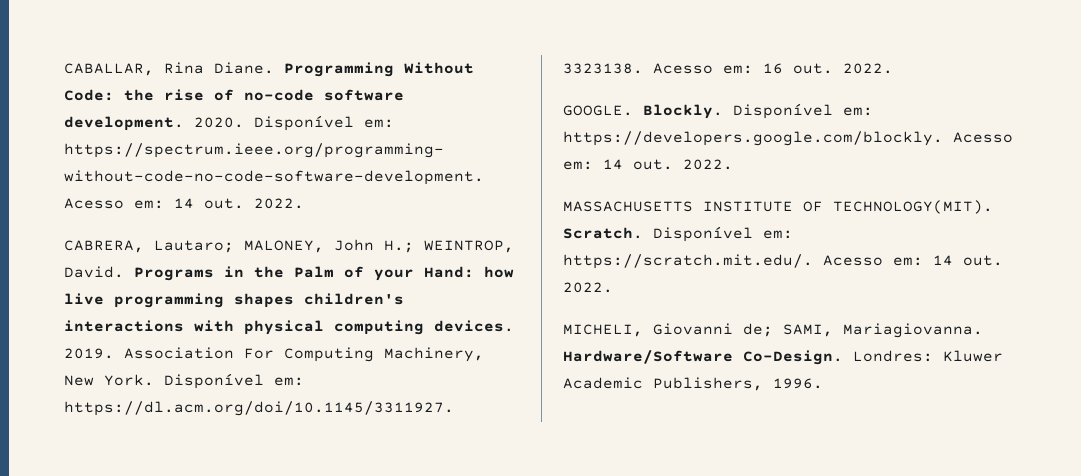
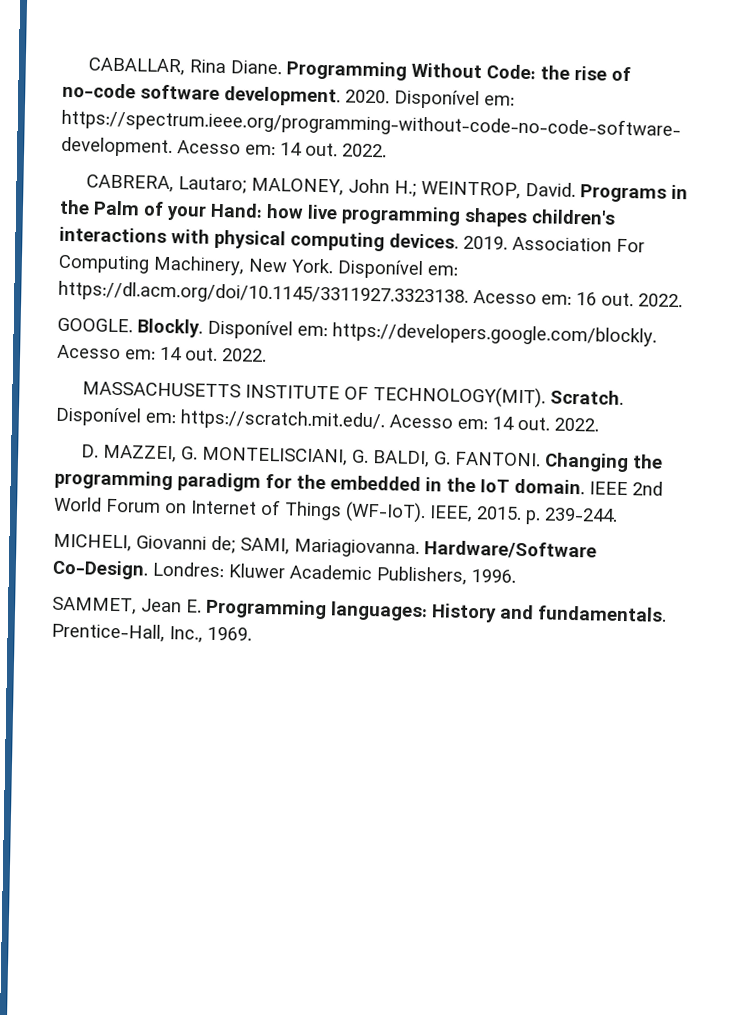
(613, 287) none -> [80,444,663,473] [54,469,663,496] [54,496,618,525] // D. MAZZEI, G. MONTELISCIANI, G. BALDI, G. FANTONI. Changing the programming paradigm for the embedded in the IoT domain. IEEE 2nd World Forum on Internet of Things (WF-IoT). IEEE, 2015. p. 239-244.
(823, 383) none -> [52,596,667,623] [51,622,252,643] // SAMMET, Jean E. Programming languages: History and fundamentals. Prentice-Hall, Inc., 1969.

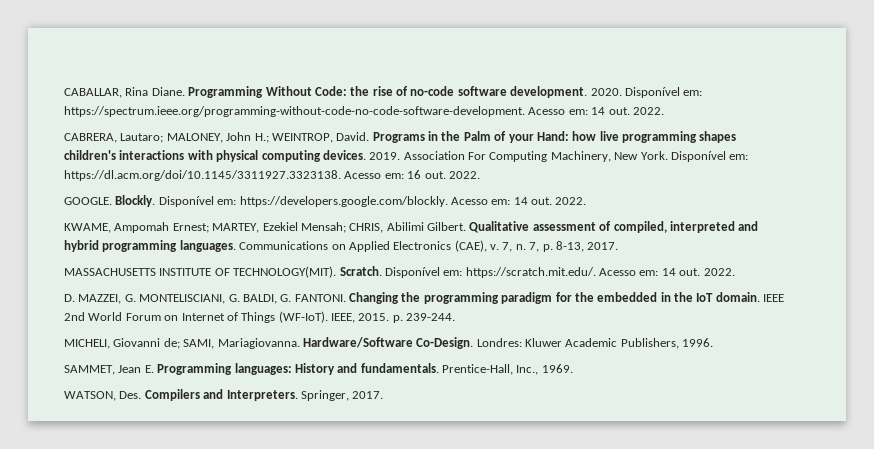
(267, 355) none -> [64,221,759,233] [64,240,619,252] // KWAME, Ampomah Ernest; MARTEY, Ezekiel Mensah; CHRIS, Abilimi Gilbert. Qualitative assessment of compiled, interpreted and hybrid programming languages. Communications on Applied Electronics (CAE), v. 7, n. 7, p. 8-13, 2017.
(252, 633) none -> [64,389,384,401] // WATSON, Des. Compilers and Interpreters. Springer, 2017.

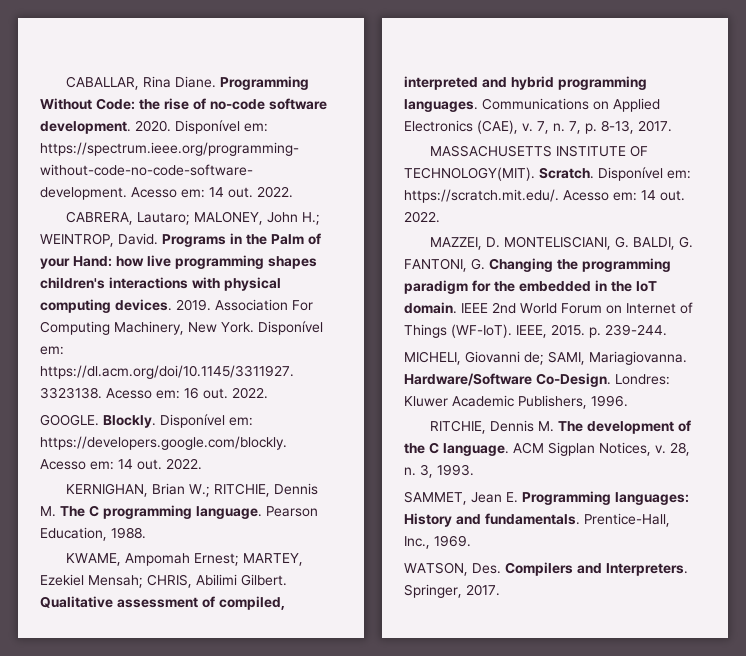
(587, 201) none -> [65,483,318,497] [40,505,318,519] [40,527,146,541] // KERNIGHAN, Brian W.; RITCHIE, Dennis M. The C programming language. Pearson Education, 1988.
[64,294,136,304] D. MAZZEI, G. -> [429,237,500,250] MAZZEI, D.
[294,294,346,302] FANTONI. -> [404,258,485,272] FANTONI, G.
(714, 342) none -> [429,420,691,434] [404,442,690,456] [404,464,474,478] // RITCHIE, Dennis M. The development of the C language. ACM Sigplan Notices, v. 28, n. 3, 1993.

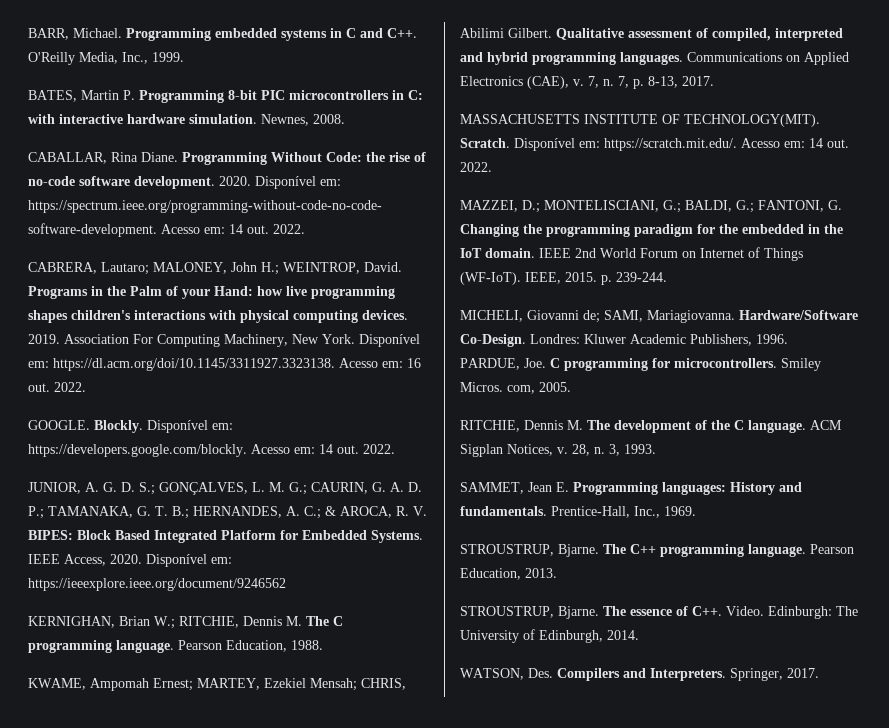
(65, 83) none -> [28,28,417,41] [28,52,184,65] [28,90,423,103] [28,114,345,126] BARR, Michael. Programming embedded systems in C and C++. O'Reilly Media, Inc., 1999. // BATES, Martin P. Programming 8-bit PIC microcontrollers in C: with interactive hardware simulation. Newnes, 2008. //
(202, 464) none -> [28,482,422,495] [28,506,427,519] [28,530,423,543] [28,554,232,567] [28,578,286,591] // JUNIOR, A. G. D. S.; GONÇALVES, L. M. G.; CAURIN, G. A. D. P.; TAMANAKA, G. T. B.; HERNANDES, A. C.; & AROCA, R. V. BIPES: Block Based Integrated Platform for Embedded Systems. IEEE Access, 2020. Disponível em: https://ieeexplore.ieee.org/document/9246562
[485,236,693,250] D. MONTELISCIANI, G. BALDI, G. -> [522,200,754,213] D.; MONTELISCIANI, G.; BALDI, G.;
(628, 401) none -> [460,358,821,371] [460,382,571,394] // PARDUE, Joe. C programming for microcontrollers. Smiley Micros. com, 2005.
(471, 541) none -> [460,544,854,557] [460,568,557,580] [460,606,858,619] [460,629,639,643] // STROUSTRUP, Bjarne. The C++ programming language. Pearson Education, 2013. // STROUSTRUP, Bjarne. The essence of C++. Video. Edinburgh: The University of Edinburgh, 2014.

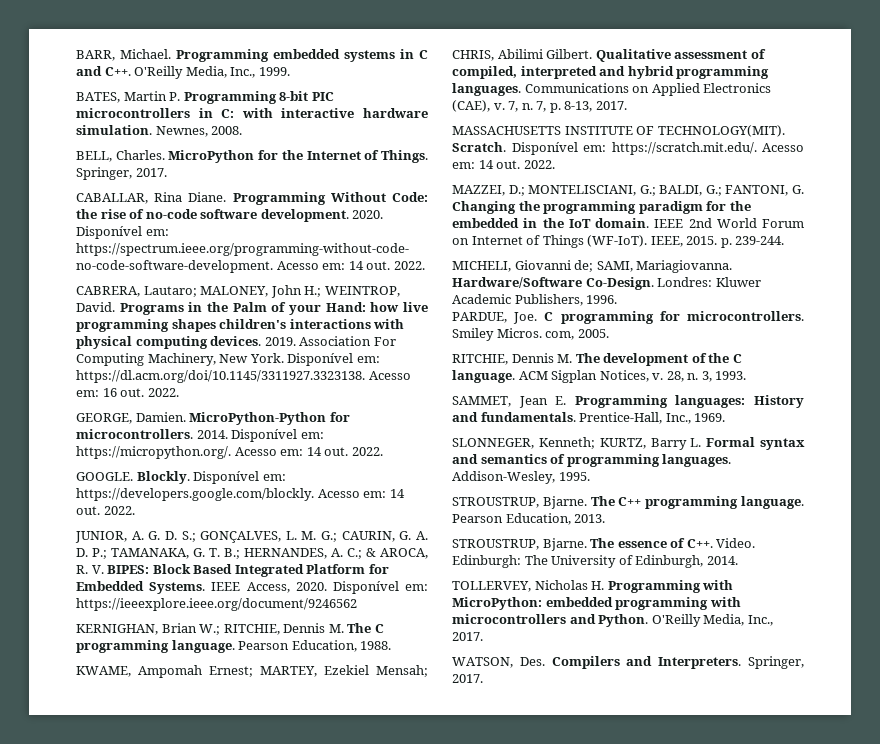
(345, 119) none -> [76,150,429,163] [76,167,167,180] // BELL, Charles. MicroPython for the Internet of Things. Springer, 2017.
(86, 387) none -> [76,412,350,425] [76,429,324,442] [76,446,383,459] // GEORGE, Damien. MicroPython-Python for microcontrollers. 2014. Disponível em: https://micropython.org/. Acesso em: 14 out. 2022.
(696, 511) none -> [452,437,805,450] [452,454,732,467] [452,471,590,484] // SLONNEGER, Kenneth; KURTZ, Barry L. Formal syntax and semantics of programming languages. Addison-Wesley, 1995.
(639, 635) none -> [452,580,734,593] [452,597,741,610] [452,614,773,627] [452,632,483,641] // TOLLERVEY, Nicholas H. Programming with MicroPython: embedded programming with microcontrollers and Python. O'Reilly Media, Inc., 2017.

